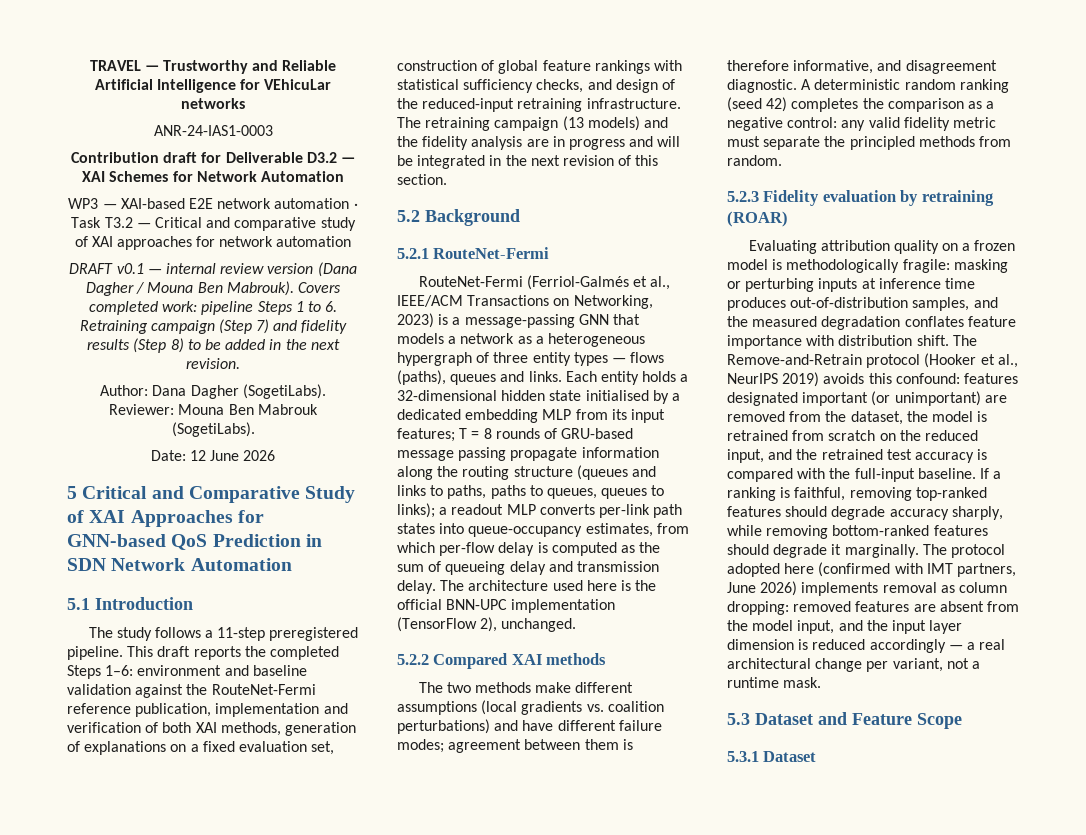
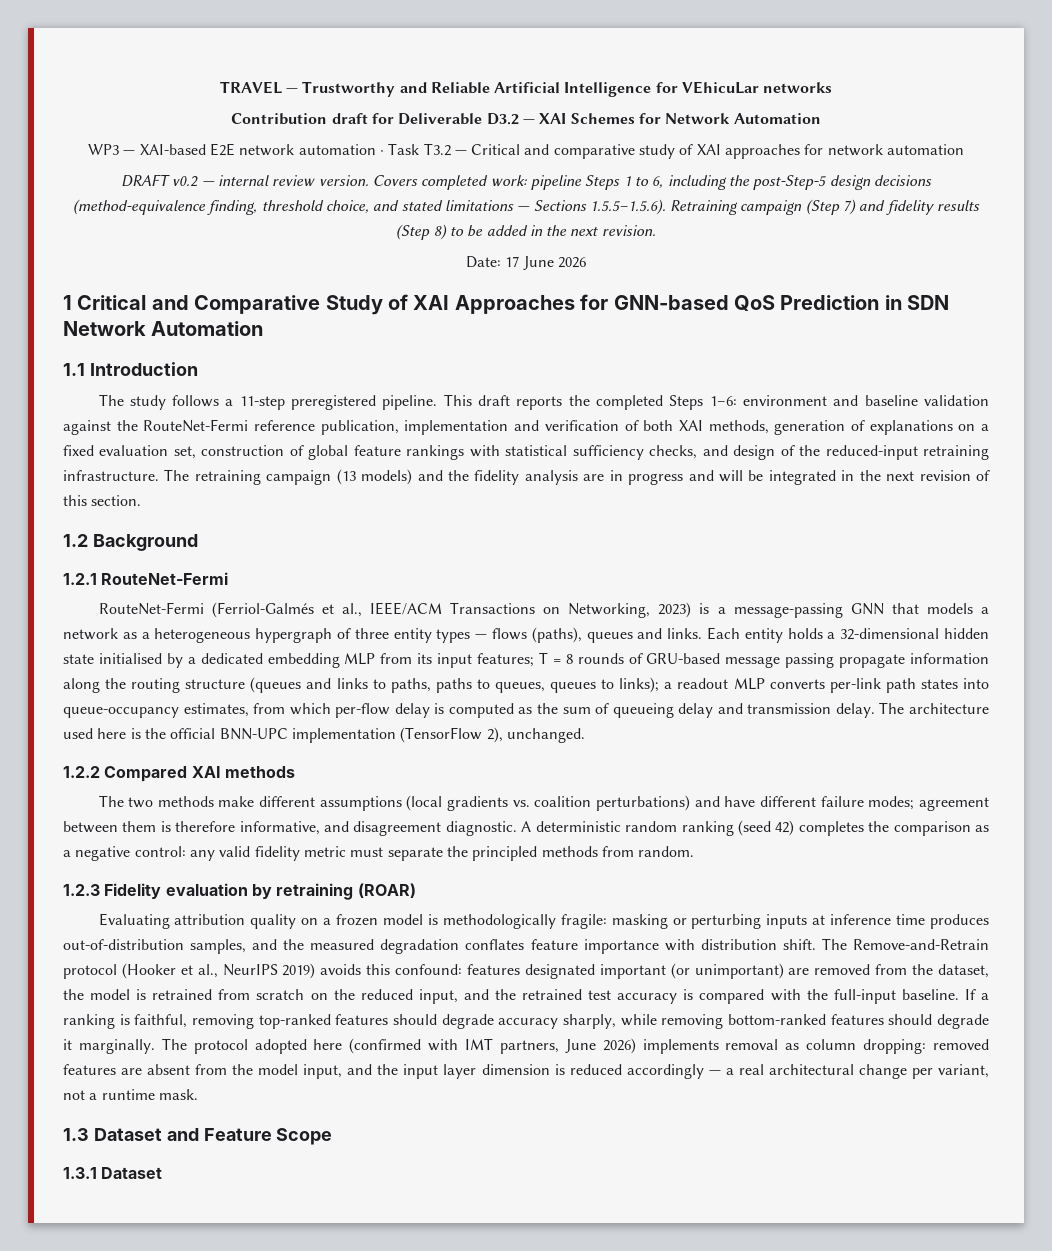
[153,125,273,136] // ANR-24-IAS1-0003 -> (833, 87) none
[116,263,144,274] v0.1 -> [172,176,199,187] v0.2
[267,262,357,277] [86,281,294,296] version (Dana Dagher / Mouna Ben Mabrouk). -> [318,175,369,186] version.
[325,301,338,312] 6. -> [652,175,932,190] [72,199,666,215] 6, including the post-Step-5 design decisions (method-equivalence finding, threshold choice, and stated limitations — Sections 1.5.5–1.5.6).
[100,384,326,399] [109,404,318,415] [171,422,255,437] // Author: Dana Dagher (SogetiLabs). Reviewer: Mouna Ben Mabrouk (SogetiLabs). -> (656, 230) none
[189,450,206,461] 12 -> [505,256,520,267] 17
[67,486,77,499] 5 -> [63,295,72,310] 1
[67,598,90,610] 5.1 -> [63,363,85,376] 1.1
[397,210,420,222] 5.2 -> [63,534,88,547] 1.2
[397,248,429,259] 5.2.1 -> [63,573,97,585] 1.2.1
[397,654,429,665] 5.2.2 -> [63,766,100,778] 1.2.2
[727,191,759,202] 5.2.3 -> [63,884,100,896] 1.2.3
[727,713,750,725] 5.3 -> [63,1128,89,1141] 1.3
[727,751,759,762] 5.3.1 -> [63,1167,97,1179] 1.3.1

